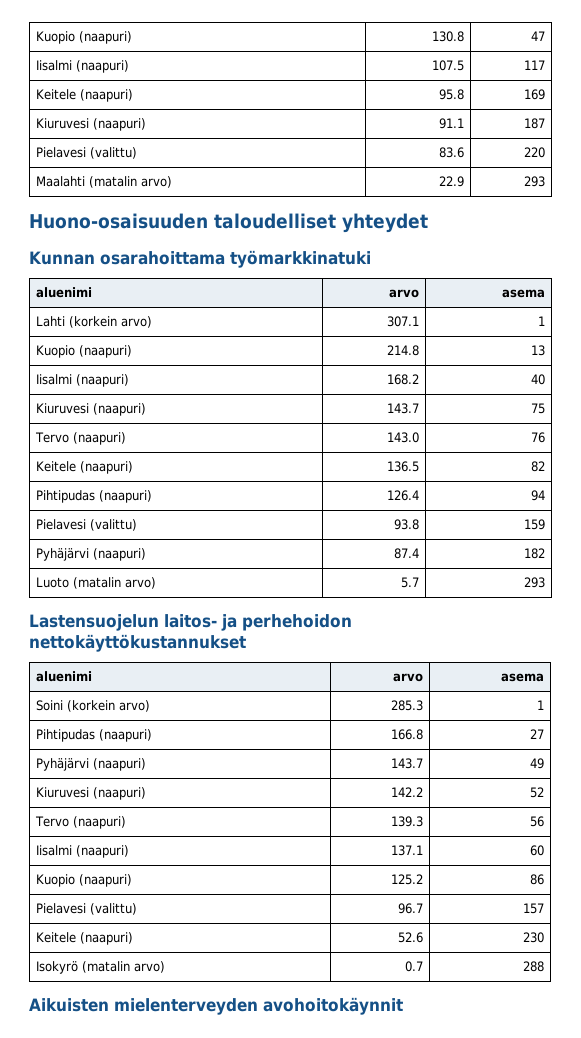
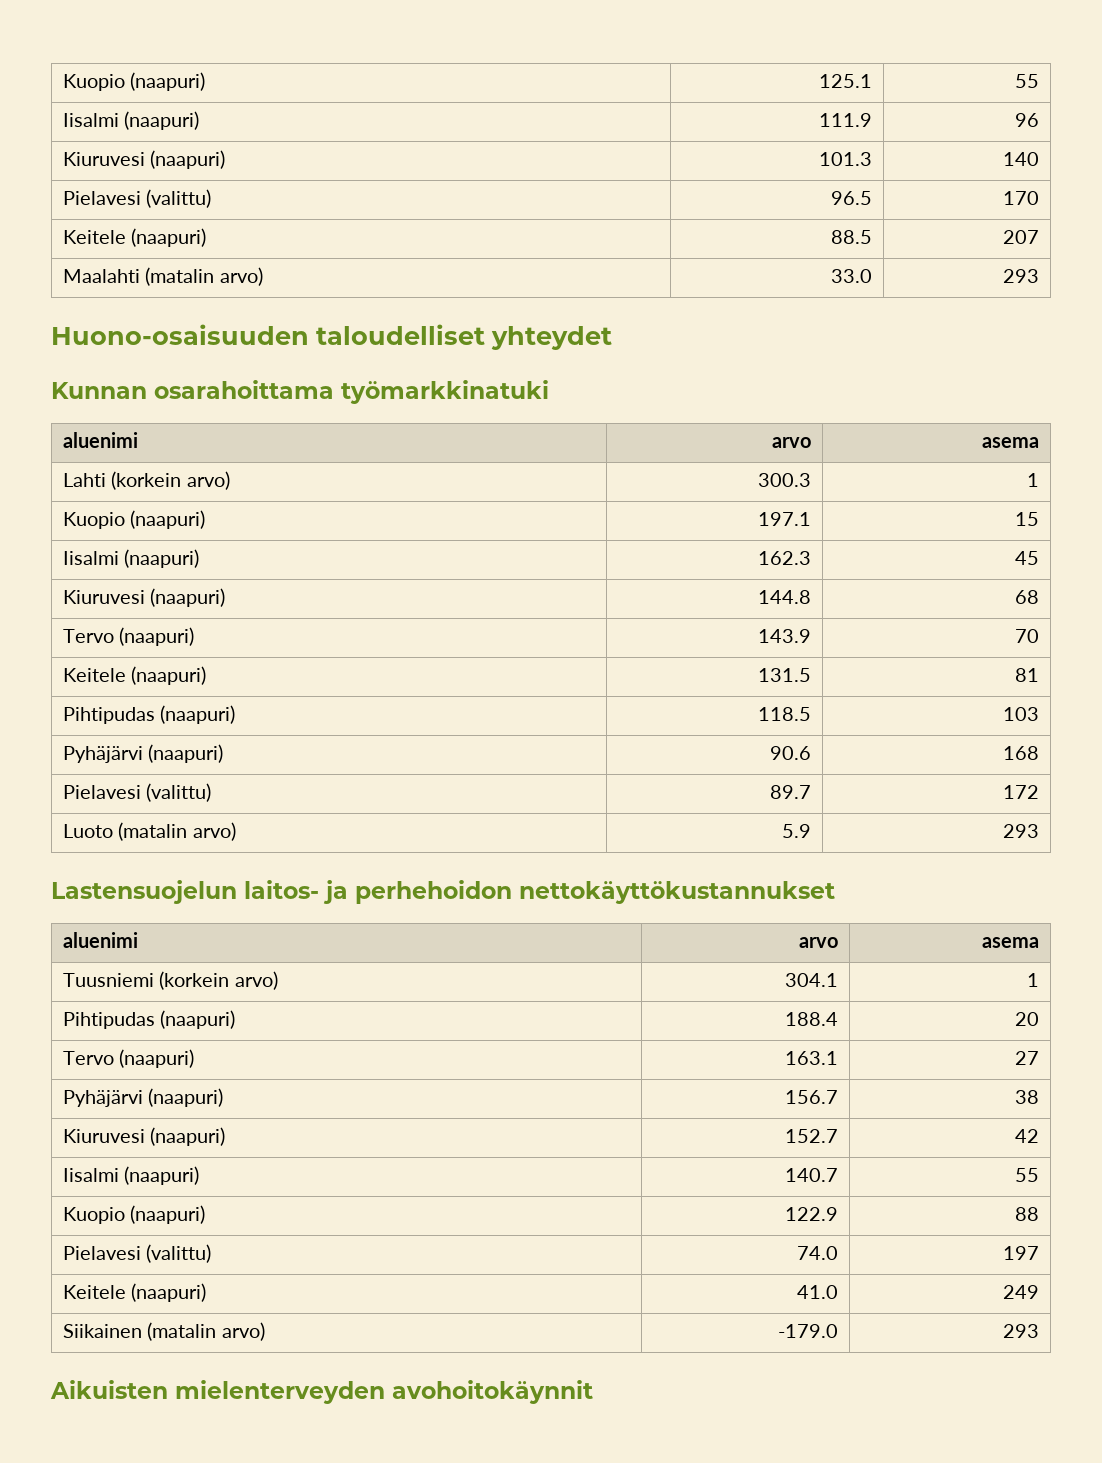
[36,31,133,44] [431,31,464,42] [530,31,545,41] [36,60,130,73] [431,60,464,71] [523,60,545,70] [36,89,134,102] [438,89,464,100] [523,89,545,100] [36,118,147,131] [438,118,464,129] [523,118,545,129] [36,147,138,159] [438,147,464,158] [523,147,545,158] Kuopio (naapuri) | 130.8 | 47 // Iisalmi (naapuri) | 107.5 | 117 // Keitele (naapuri) | 95.8 | 169 // Kiuruvesi (naapuri) | 91.1 | 187 // Pielavesi (valittu) | 83.6 | 220 -> [63,72,206,91] [818,74,872,88] [1014,74,1039,88] [63,111,200,130] [818,113,872,127] [1014,113,1039,127] [63,150,226,169] [818,152,872,166] [1002,152,1039,166] [63,189,212,208] [830,191,872,205] [1002,191,1039,205] [63,228,207,247] [830,230,872,244] [1002,230,1039,244] Kuopio (naapuri) | 125.1 | 55 // Iisalmi (naapuri) | 111.9 | 96 // Kiuruvesi (naapuri) | 101.3 | 140 // Pielavesi (valittu) | 96.5 | 170 // Keitele (naapuri) | 88.5 | 207
[438,176,464,187] 22.9 -> [830,269,872,283] 33.0
[386,316,419,327] 307.1 -> [757,473,811,487] 300.3
[386,345,419,356] [530,345,545,356] [36,374,130,387] [386,374,419,385] [530,374,545,385] [36,403,147,416] [386,403,419,414] [530,403,545,414] [35,432,127,445] [386,432,419,443] [530,432,545,443] [36,461,134,474] [386,461,419,472] [530,461,545,472] [36,490,153,503] [386,490,419,501] [530,490,545,501] [36,519,138,531] [393,519,419,530] [523,519,545,530] [36,548,147,561] [393,548,419,559] [523,548,545,559] 214.8 | 13 // Iisalmi (naapuri) | 168.2 | 40 // Kiuruvesi (naapuri) | 143.7 | 75 // Tervo (naapuri) | 143.0 | 76 // Keitele (naapuri) | 136.5 | 82 // Pihtipudas (naapuri) | 126.4 | 94 // Pielavesi (valittu) | 93.8 | 159 // Pyhäjärvi (naapuri) | 87.4 | 182 -> [757,512,811,526] [1014,512,1039,526] [63,549,200,568] [757,551,811,565] [1014,551,1039,565] [63,588,226,607] [757,590,811,604] [1014,590,1039,604] [63,627,195,646] [757,629,811,643] [1014,629,1039,643] [63,666,207,685] [757,668,811,682] [1014,668,1039,682] [63,705,236,724] [757,707,811,721] [1002,707,1039,721] [63,744,224,763] [769,746,811,760] [1002,746,1039,760] [63,783,212,802] [769,785,811,799] [1002,785,1039,799] 197.1 | 15 // Iisalmi (naapuri) | 162.3 | 45 // Kiuruvesi (naapuri) | 144.8 | 68 // Tervo (naapuri) | 143.9 | 70 // Keitele (naapuri) | 131.5 | 81 // Pihtipudas (naapuri) | 118.5 | 103 // Pyhäjärvi (naapuri) | 90.6 | 168 // Pielavesi (valittu) | 89.7 | 172
[400,577,419,588] 5.7 -> [781,824,811,838] 5.9
[36,700,151,712] [390,700,423,711] Soini (korkein arvo) | 285.3 -> [63,971,278,990] [784,973,838,987] Tuusniemi (korkein arvo) | 304.1
[390,729,423,740] 166.8 -> [784,1012,838,1026] [1014,1012,1039,1026] [63,1049,195,1068] [784,1051,838,1065] 188.4 | 20 // Tervo (naapuri) | 163.1
[390,758,423,769] [529,758,544,769] [36,787,147,800] [390,787,423,797] [529,787,544,798] [35,816,127,829] [390,816,423,827] [529,816,544,827] [36,845,130,858] [390,845,423,856] [529,845,544,856] [36,874,133,887] [390,874,423,885] [529,874,544,885] [36,903,138,915] [397,903,423,914] [522,903,544,914] [36,932,134,945] [397,932,423,943] [522,932,544,943] [36,961,166,974] [404,961,423,972] [522,961,544,972] 143.7 | 49 // Kiuruvesi (naapuri) | 142.2 | 52 // Tervo (naapuri) | 139.3 | 56 // Iisalmi (naapuri) | 137.1 | 60 // Kuopio (naapuri) | 125.2 | 86 // Pielavesi (valittu) | 96.7 | 157 // Keitele (naapuri) | 52.6 | 230 // Isokyrö (matalin arvo) | 0.7 | 288 -> [784,1090,838,1104] [1014,1090,1039,1104] [63,1127,226,1146] [784,1129,838,1143] [1014,1129,1039,1143] [63,1166,200,1185] [784,1168,838,1182] [1014,1168,1039,1182] [63,1205,206,1224] [784,1207,838,1221] [1014,1207,1039,1221] [63,1244,212,1263] [796,1246,838,1260] [1002,1246,1039,1260] [63,1283,207,1302] [796,1285,838,1299] [1002,1285,1039,1299] [63,1322,265,1341] [777,1324,838,1338] [1002,1324,1039,1338] 156.7 | 38 // Kiuruvesi (naapuri) | 152.7 | 42 // Iisalmi (naapuri) | 140.7 | 55 // Kuopio (naapuri) | 122.9 | 88 // Pielavesi (valittu) | 74.0 | 197 // Keitele (naapuri) | 41.0 | 249 // Siikainen (matalin arvo) | -179.0 | 293

